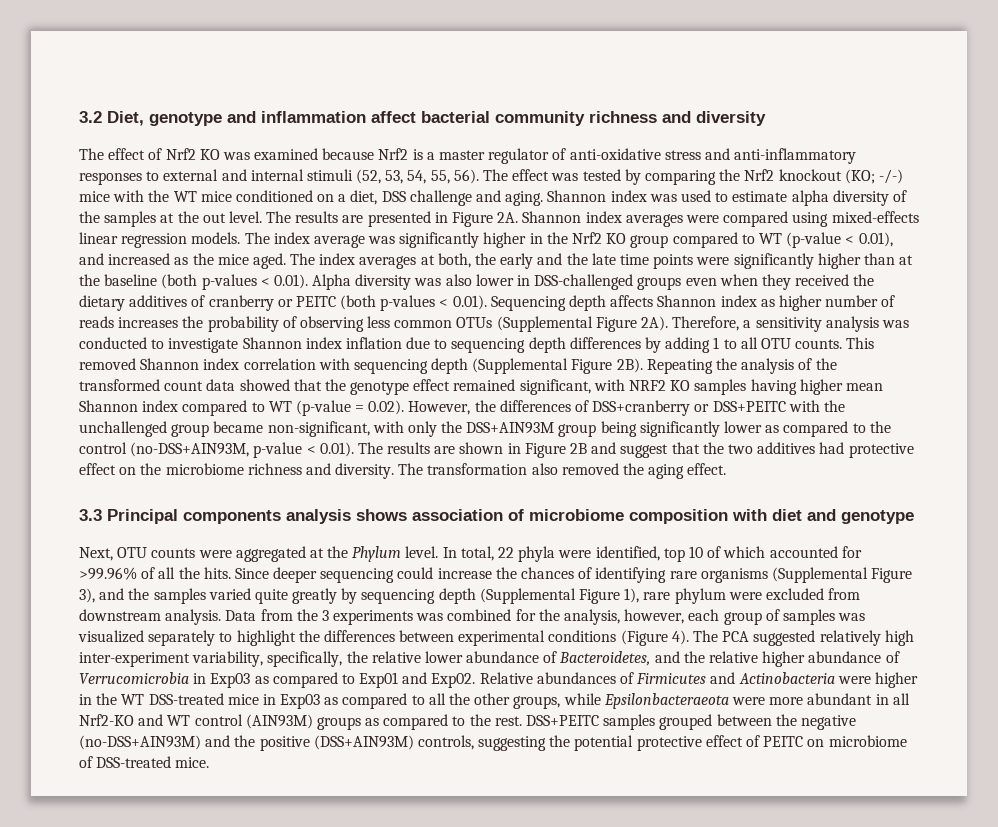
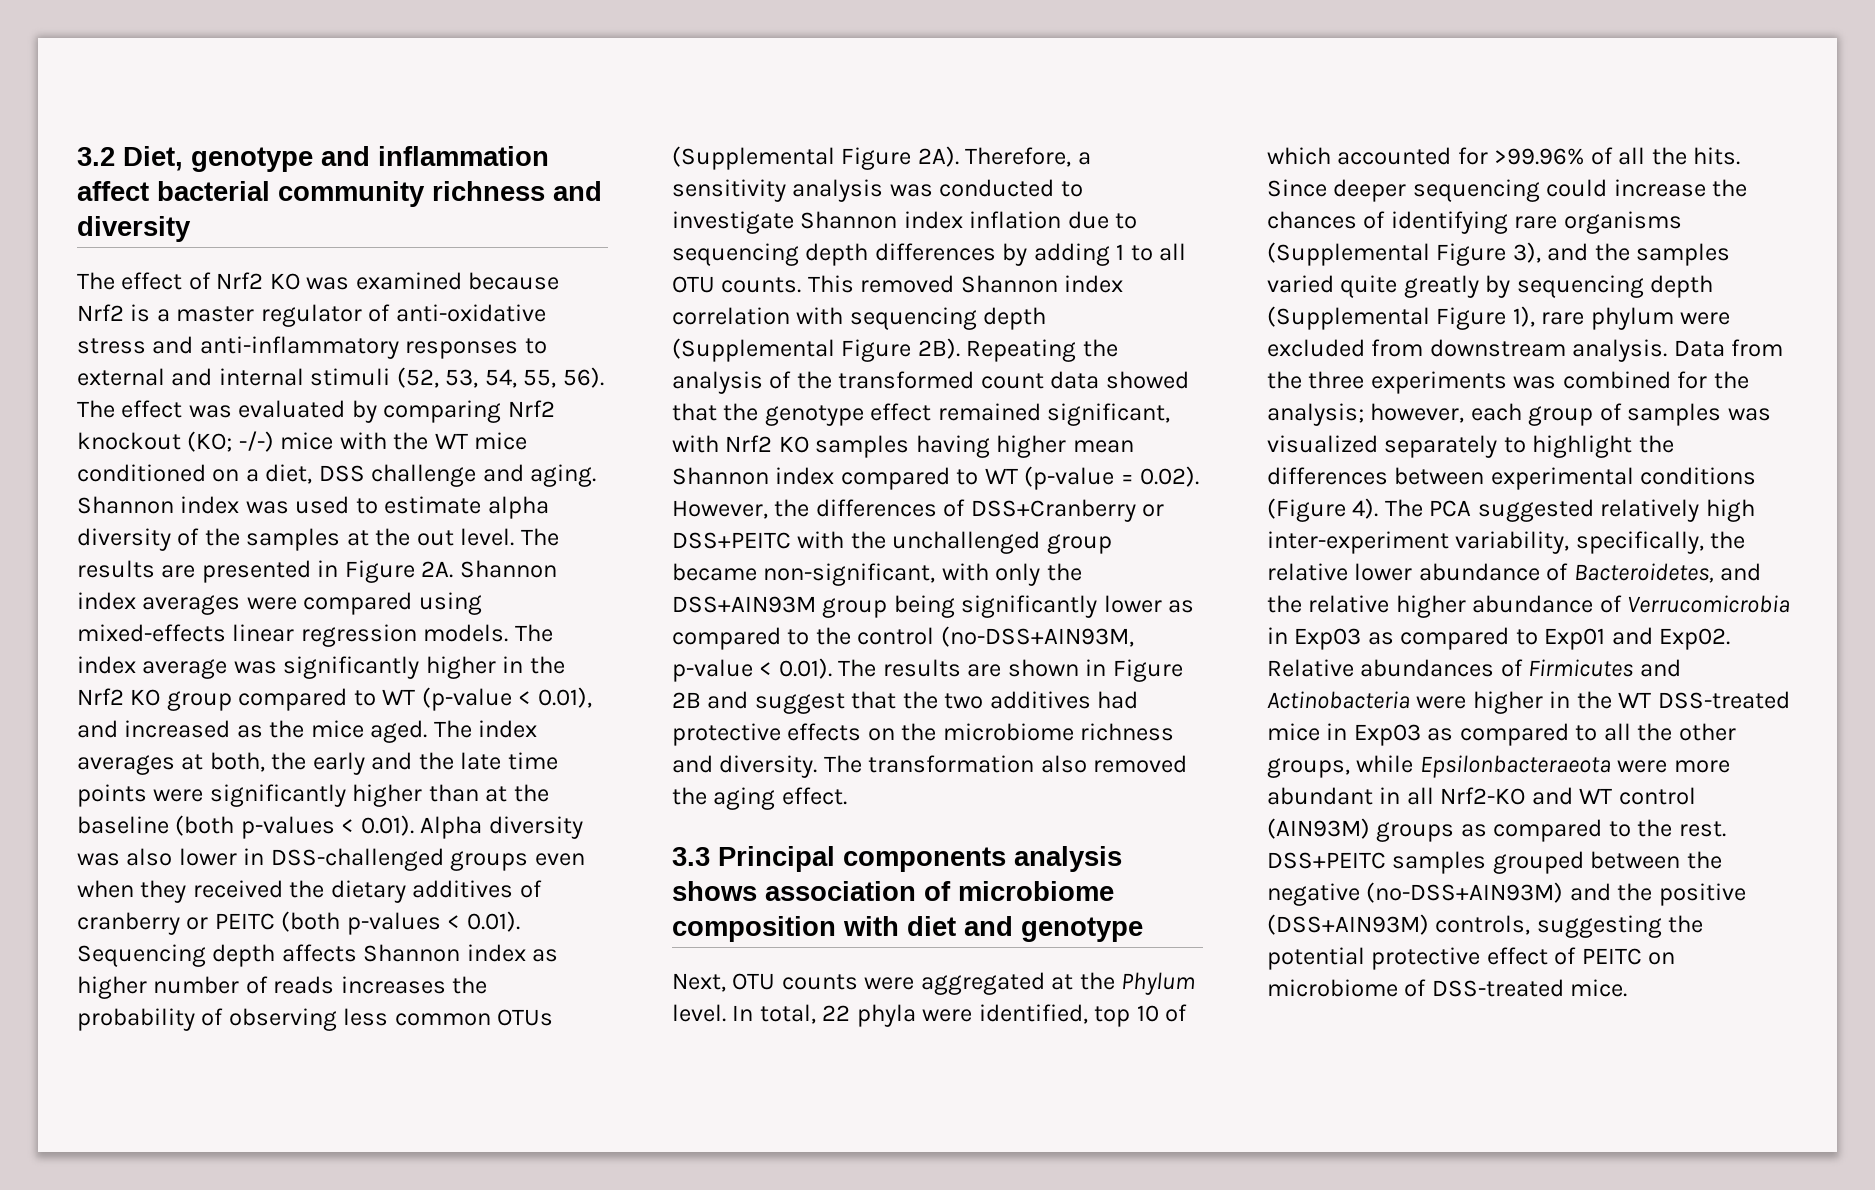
[582,169,621,181] tested -> [238,400,346,418] evaluated
[719,169,741,181] the -> (502, 411) none
[629,380,667,391] NRF2 -> [725,435,773,452] Nrf2
[592,400,691,416] DSS+cranberry -> [970,499,1136,522] DSS+Cranberry
[79,463,116,475] effect -> [787,723,862,741] effects
[321,610,329,621] 3 -> [1308,371,1365,389] three
[564,609,621,625] analysis, -> [1267,403,1364,426] analysis;

